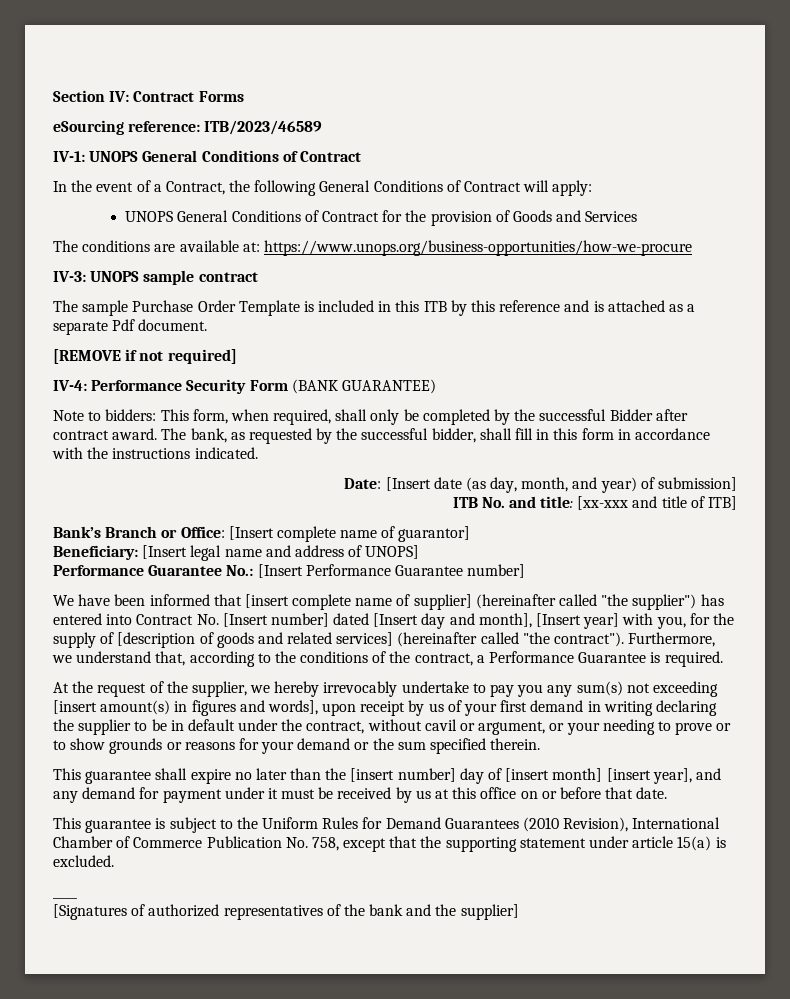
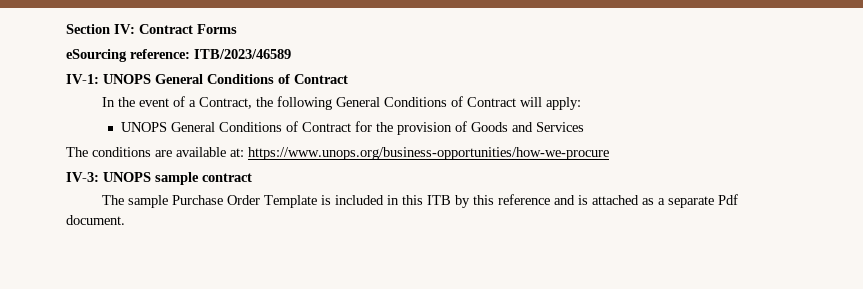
[53,349,237,364] [53,379,436,394] [53,409,688,425] [53,428,710,444] [52,447,258,459] [344,477,737,493] [452,496,737,510] [53,526,471,542] [53,545,420,561] [53,564,526,578] [53,594,724,610] [53,613,734,629] [53,632,716,648] [52,651,723,667] [53,681,718,697] [53,700,717,716] [53,719,732,735] [53,738,541,754] [53,768,721,784] [53,787,668,803] [53,817,721,833] [53,836,726,852] [53,855,114,867] [53,897,77,899] [53,904,519,920] // [REMOVE if not required] // IV-4: Performance Security Form (BANK GUARANTEE) // Note to bidders: This form, when required, shall only be completed by the successful Bidder after contract award. The bank, as requested by the successful bidder, shall fill in this form in accordance with the instructions indicated. // Date: [Insert date (as day, month, and year) of submission] // ITB No. and title: [xx-xxx and title of ITB] // Bank’s Branch or Office: [Insert complete name of guarantor] // Beneficiary: [Insert legal name and address of UNOPS] // Performance Guarantee No.: [Insert Performance Guarantee number] // We have been informed that [insert complete name of supplier] (hereinafter called "the supplier") has entered into Contract No. [Insert number] dated [Insert day and month], [Insert year] with you, for the supply of [description of goods and related services] (hereinafter called "the contract"). Furthermore, we understand that, according to the conditions of the contract, a Performance Guarantee is required. // At the request of the supplier, we hereby irrevocably undertake to pay you any sum(s) not exceeding [insert amount(s) in figures and words], upon receipt by us of your first demand in writing declaring the supplier to be in default under the contract, without cavil or argument, or your needing to prove or to show grounds or reasons for your demand or the sum specified therein. // This guarantee shall expire no later than the [insert number] day of [insert month] [insert year], and any demand for payment under it must be received by us at this office on or before that date. // This guarantee is subject to the Uniform Rules for Demand Guarantees (2010 Revision), International Chamber of Commerce Publication No. 758, except that the supporting statement under article 15(a) is excluded. // ____ // [Signatures of authorized representatives of the bank and the supplier] -> (125, 220) none

